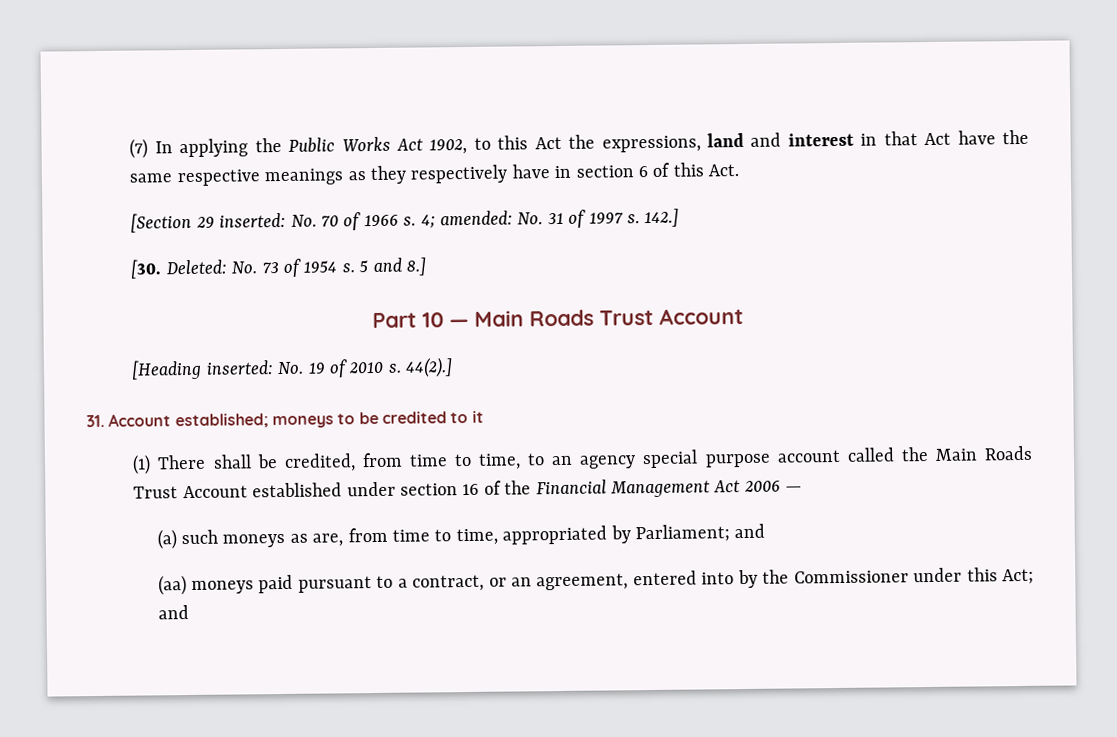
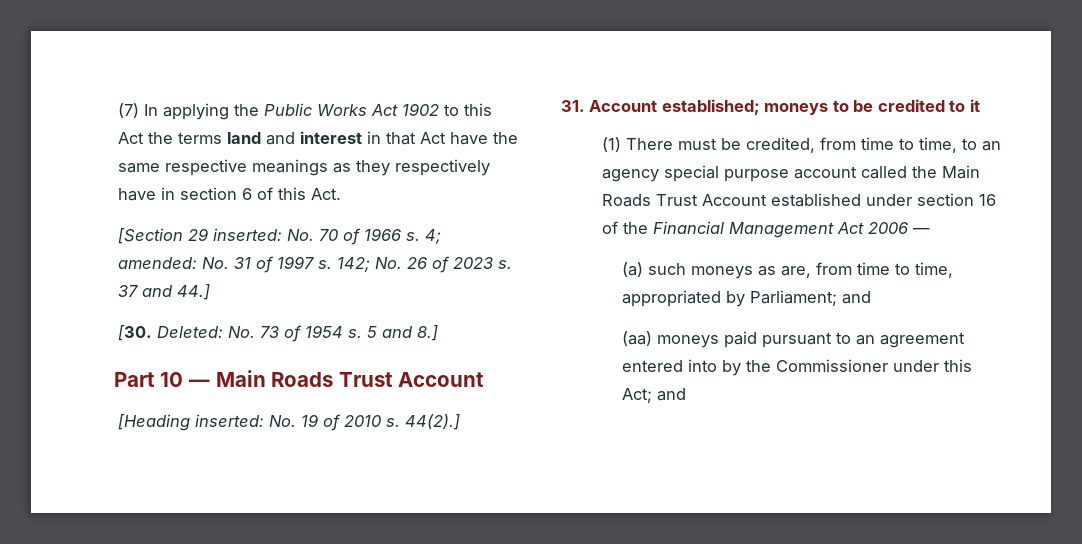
[429,138,468,155] 1902, -> [401,103,439,116] 1902
[601,135,701,153] expressions, -> [177,132,222,144] terms
[644,208,680,228] 142.] -> [336,256,512,273] [117,284,210,300] 142; No. 26 of 2023 s. 37 and 44.]
[212,454,252,469] shall -> [677,138,717,150] must
[397,573,629,592] a contract, or an agreement, -> [856,332,966,348] an agreement

